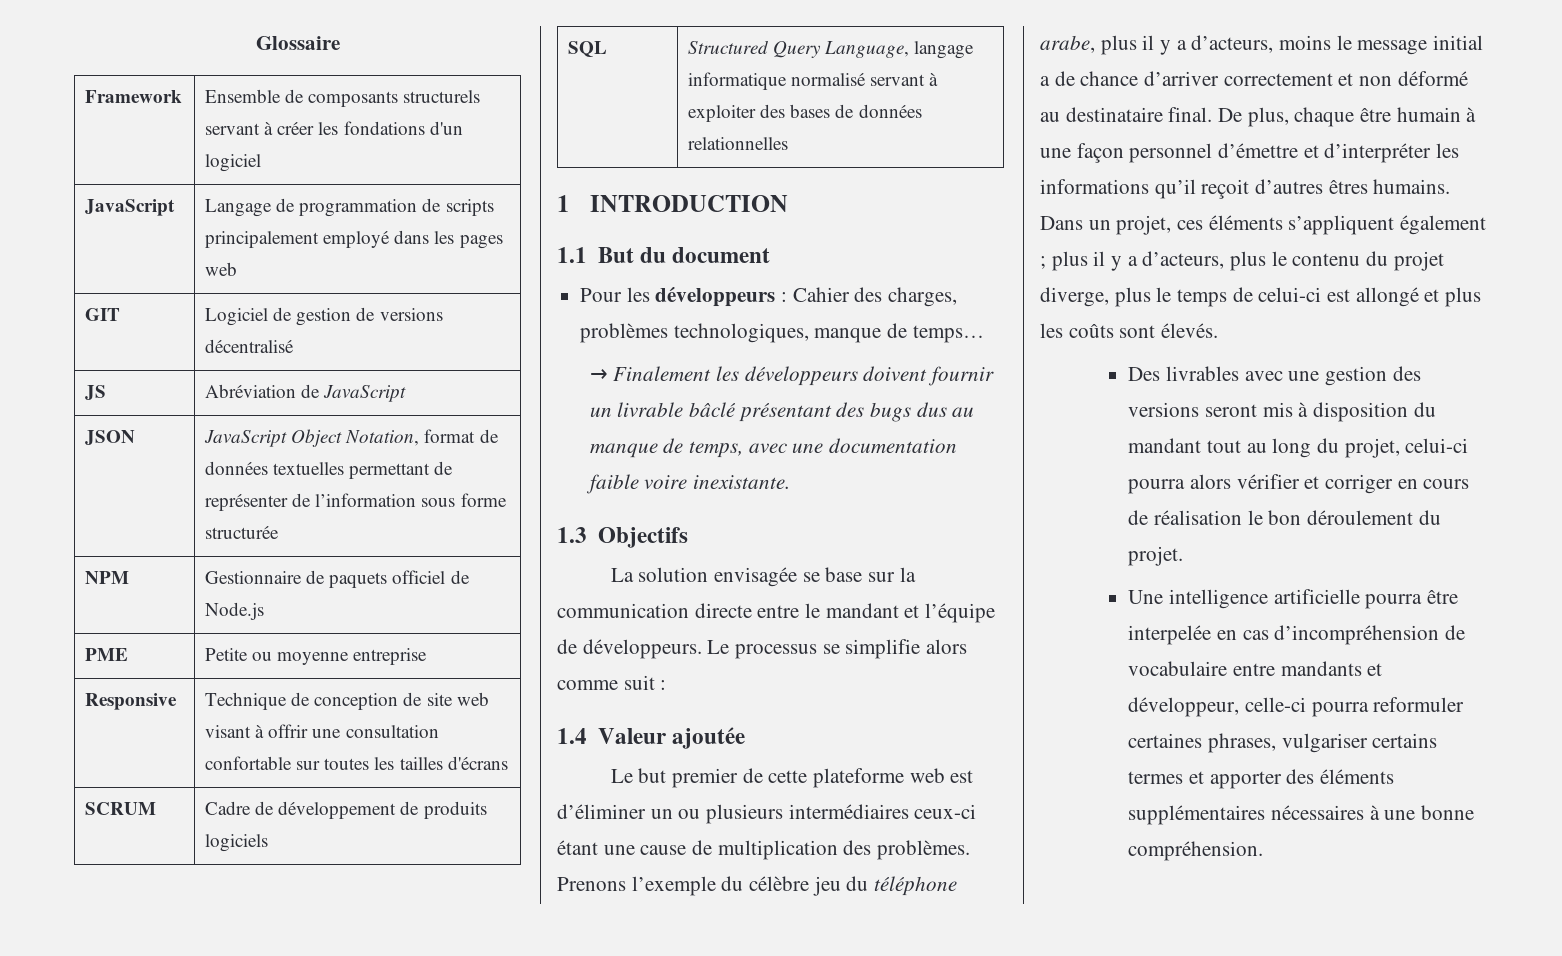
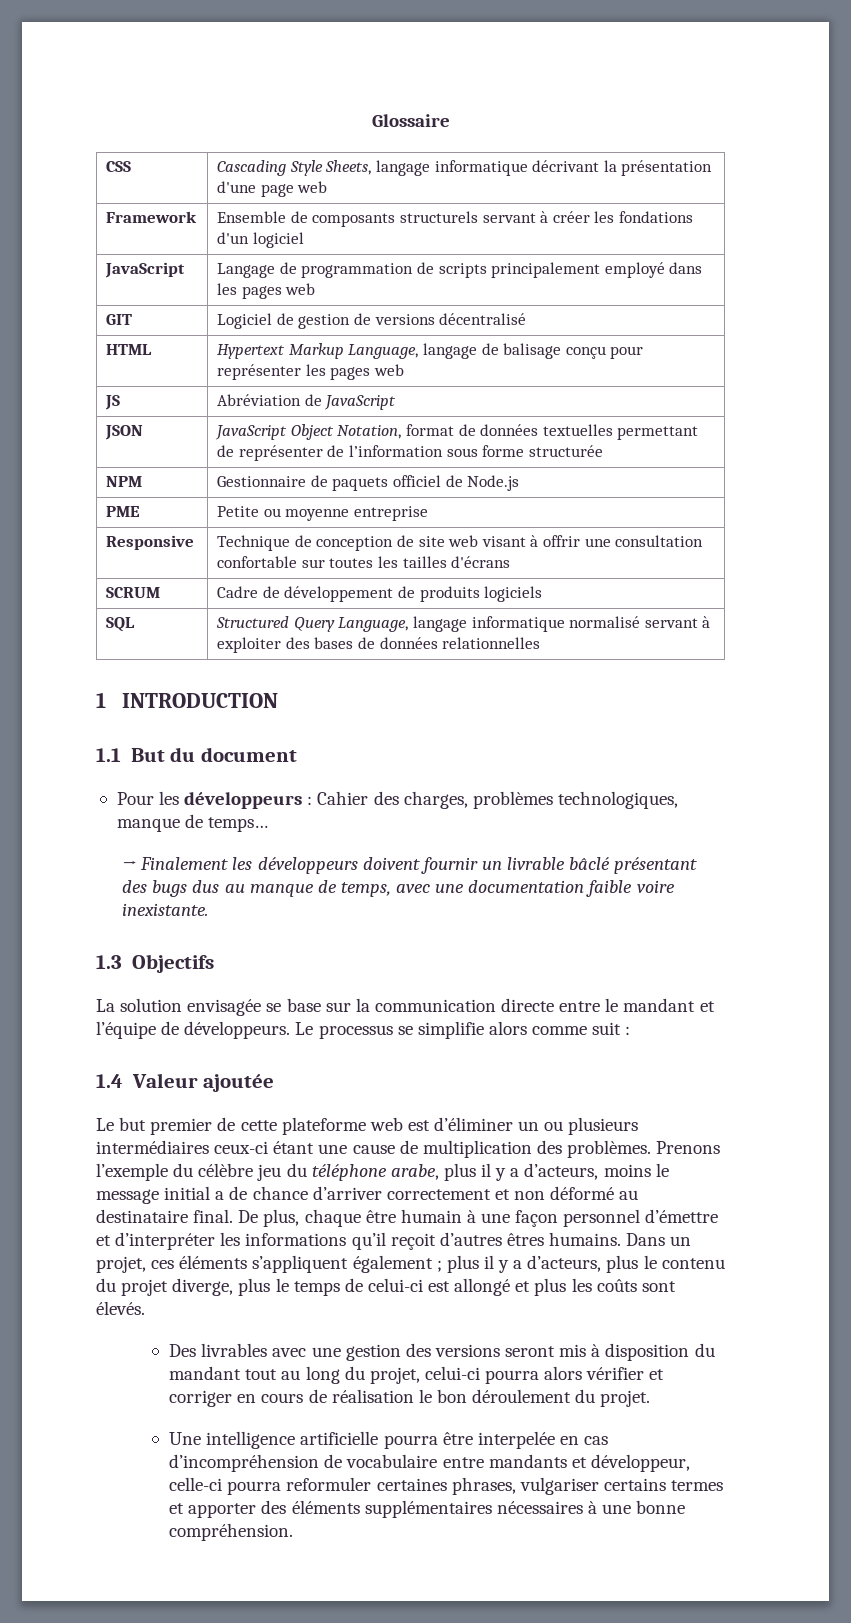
(340, 43) none -> [106,161,132,172] [217,160,713,176] [217,181,328,197] // CSS | Cascading Style Sheets, langage informatique décrivant la présentation d'une page web
(295, 346) none -> [106,344,153,355] [217,343,644,359] [217,364,405,380] // HTML | Hypertext Markup Language, langage de balisage conçu pour représenter les pages web

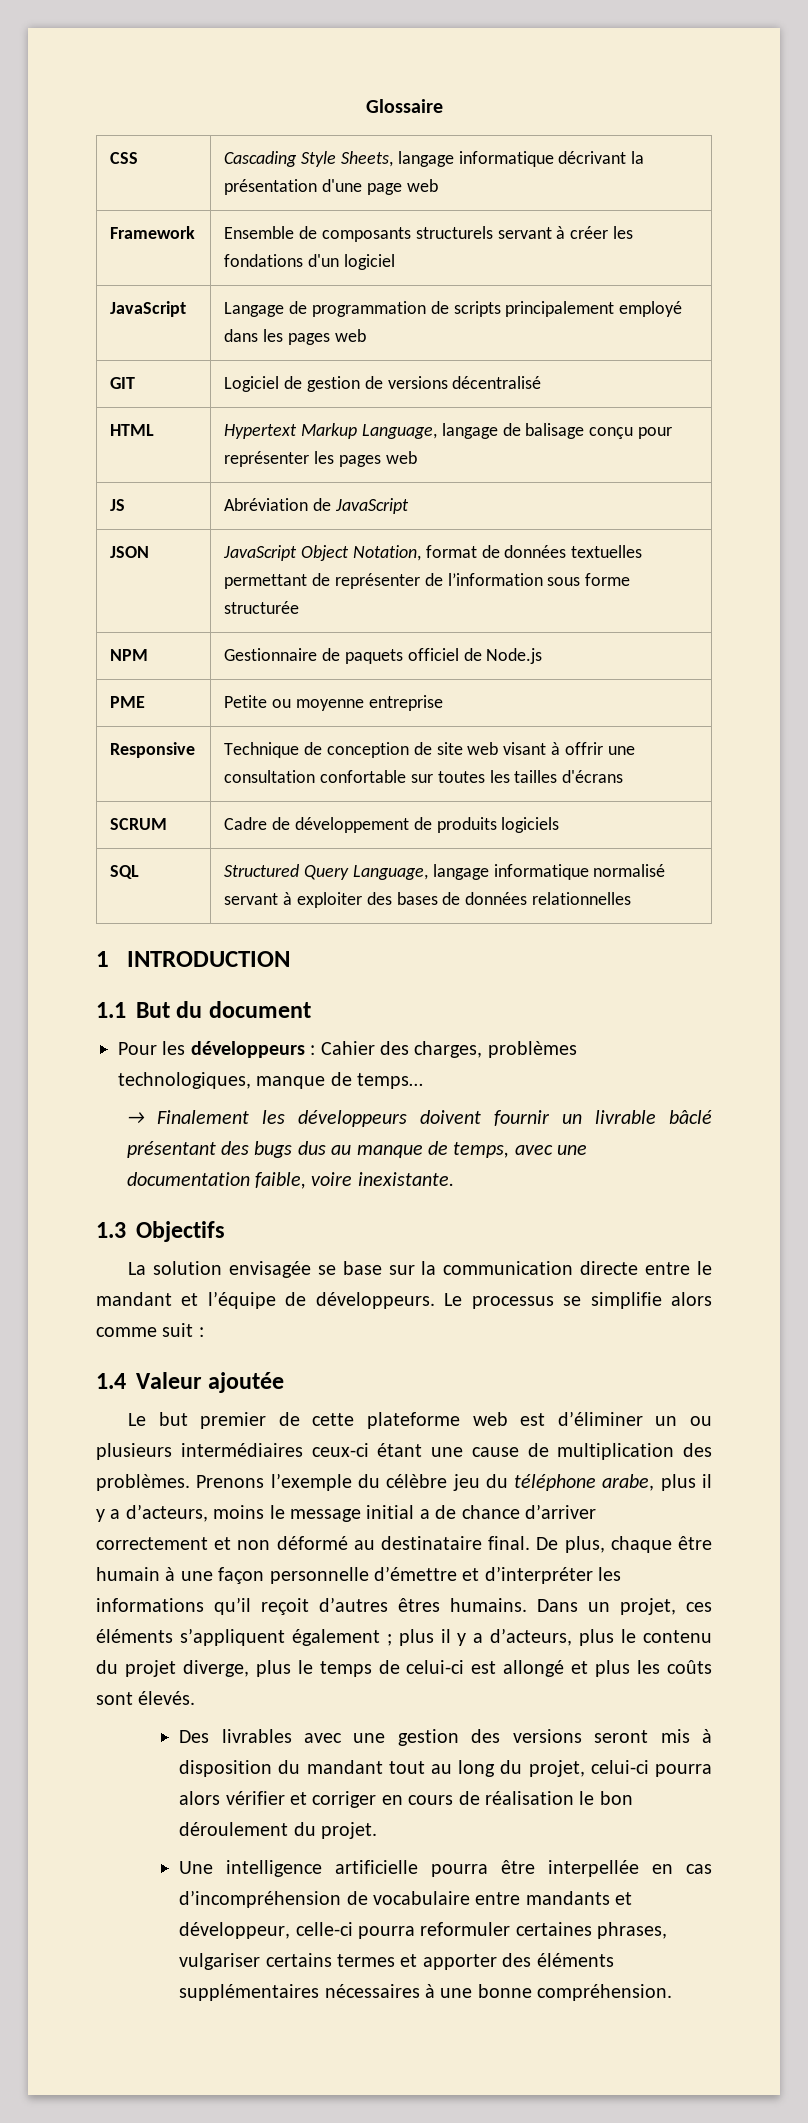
[586,880,633,897] faible -> [254,1172,306,1189] faible,
[563,1209,641,1227] personnel -> [269,1567,369,1584] personnelle
[477,1431,555,1449] interpelée -> [548,1860,640,1877] interpellée

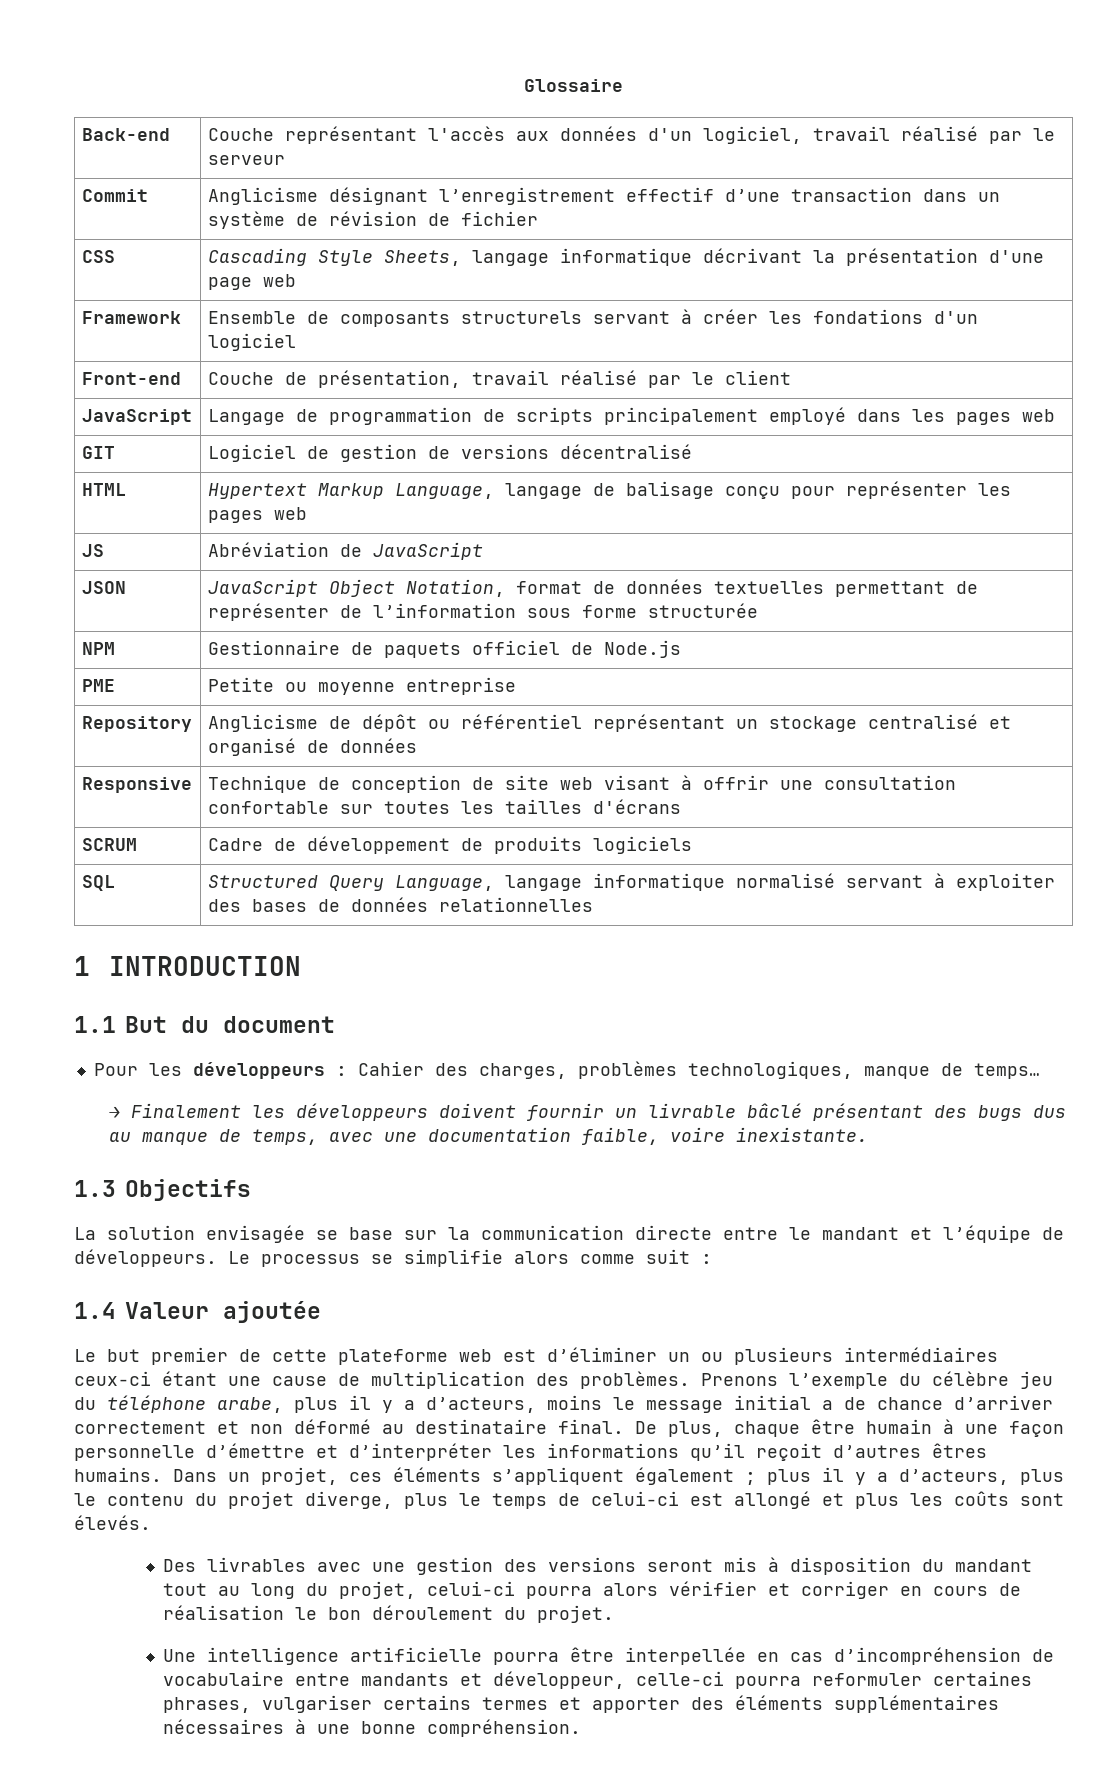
(443, 106) none -> [81,128,170,141] [207,126,1055,144] [207,155,285,165] [81,189,148,202] [207,187,1000,205] [207,211,538,229] // Back-end | Couche représentant l'accès aux données d'un logiciel, travail réalisé par le serveur // Commit | Anglicisme désignant l’enregistrement effectif d’une transaction dans un système de révision de fichier
(395, 262) none -> [81,372,181,385] [207,370,791,388] // Front-end | Couche de présentation, travail réalisé par le client
(443, 703) none -> [81,716,192,732] [207,714,1011,732] [207,738,417,756] // Repository | Anglicisme de dépôt ou référentiel représentant un stockage centralisé et organisé de données

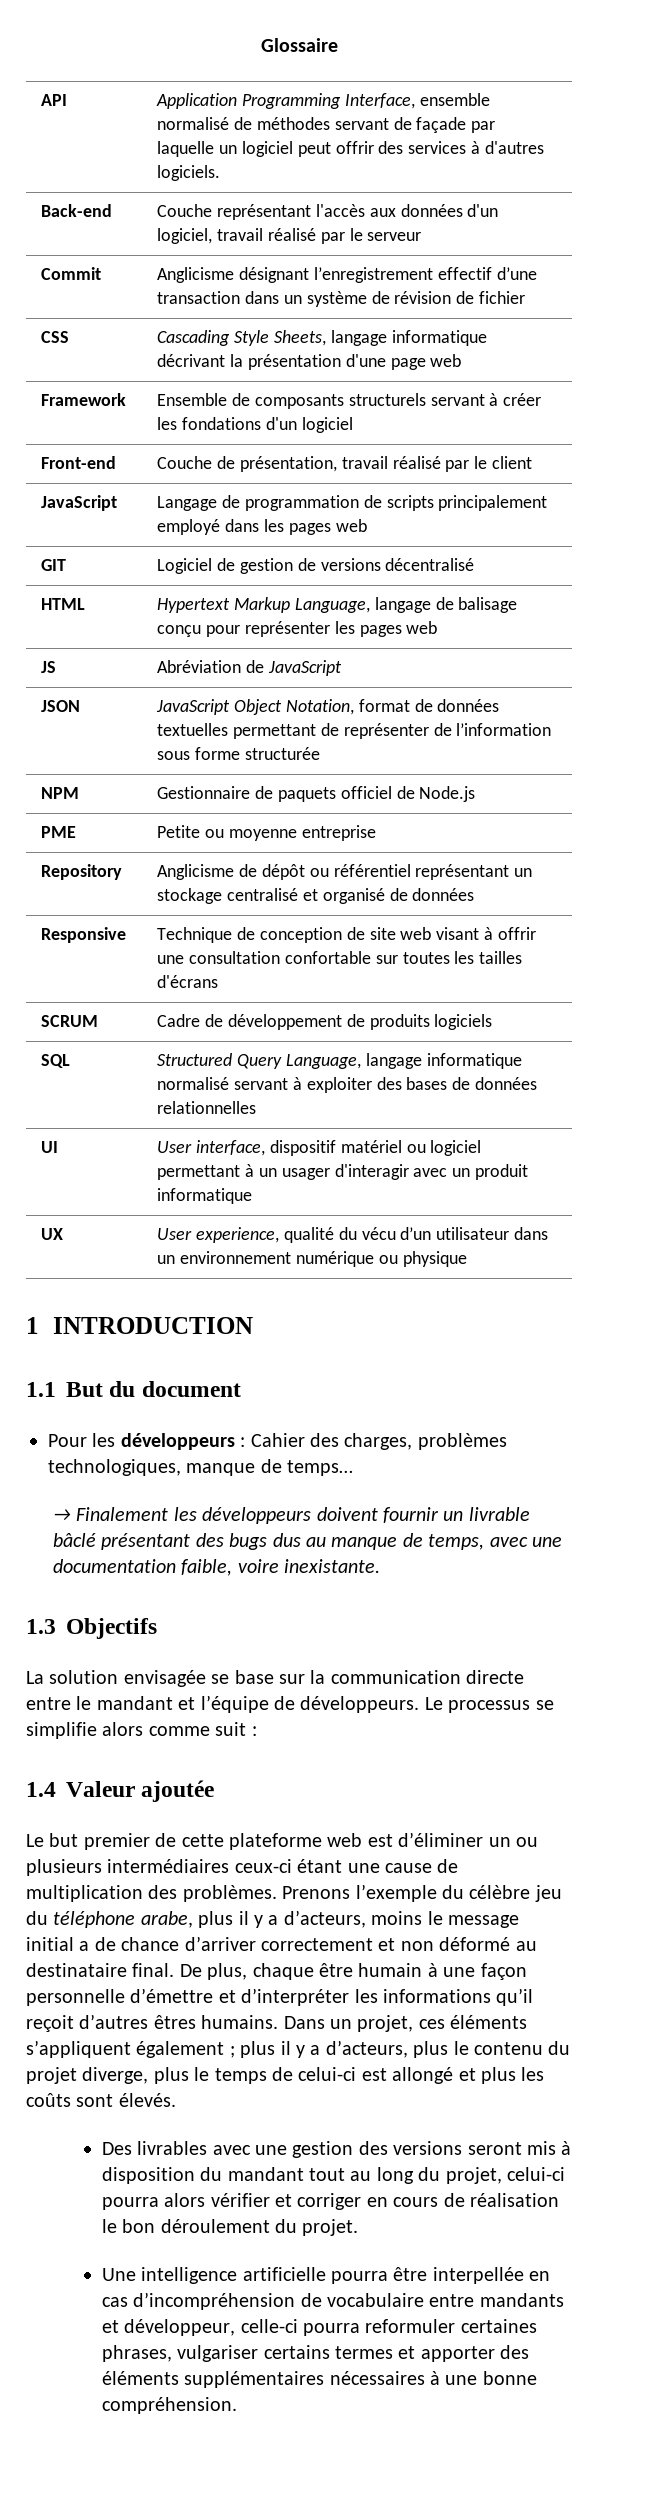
(623, 85) none -> [41,94,68,106] [156,93,490,109] [157,117,496,133] [157,141,545,157] [157,165,221,181] // API | Application Programming Interface, ensemble normalisé de méthodes servant de façade par laquelle un logiciel peut offrir des services à d'autres logiciels.
(593, 904) none -> [41,1141,59,1153] [157,1140,482,1156] [157,1164,529,1180] [157,1188,253,1204] [41,1228,64,1240] [157,1227,549,1243] [157,1251,467,1267] // UI | User interface, dispositif matériel ou logiciel permettant à un usager d'interagir avec un produit informatique // UX | User experience, qualité du vécu d’un utilisateur dans un environnement numérique ou physique

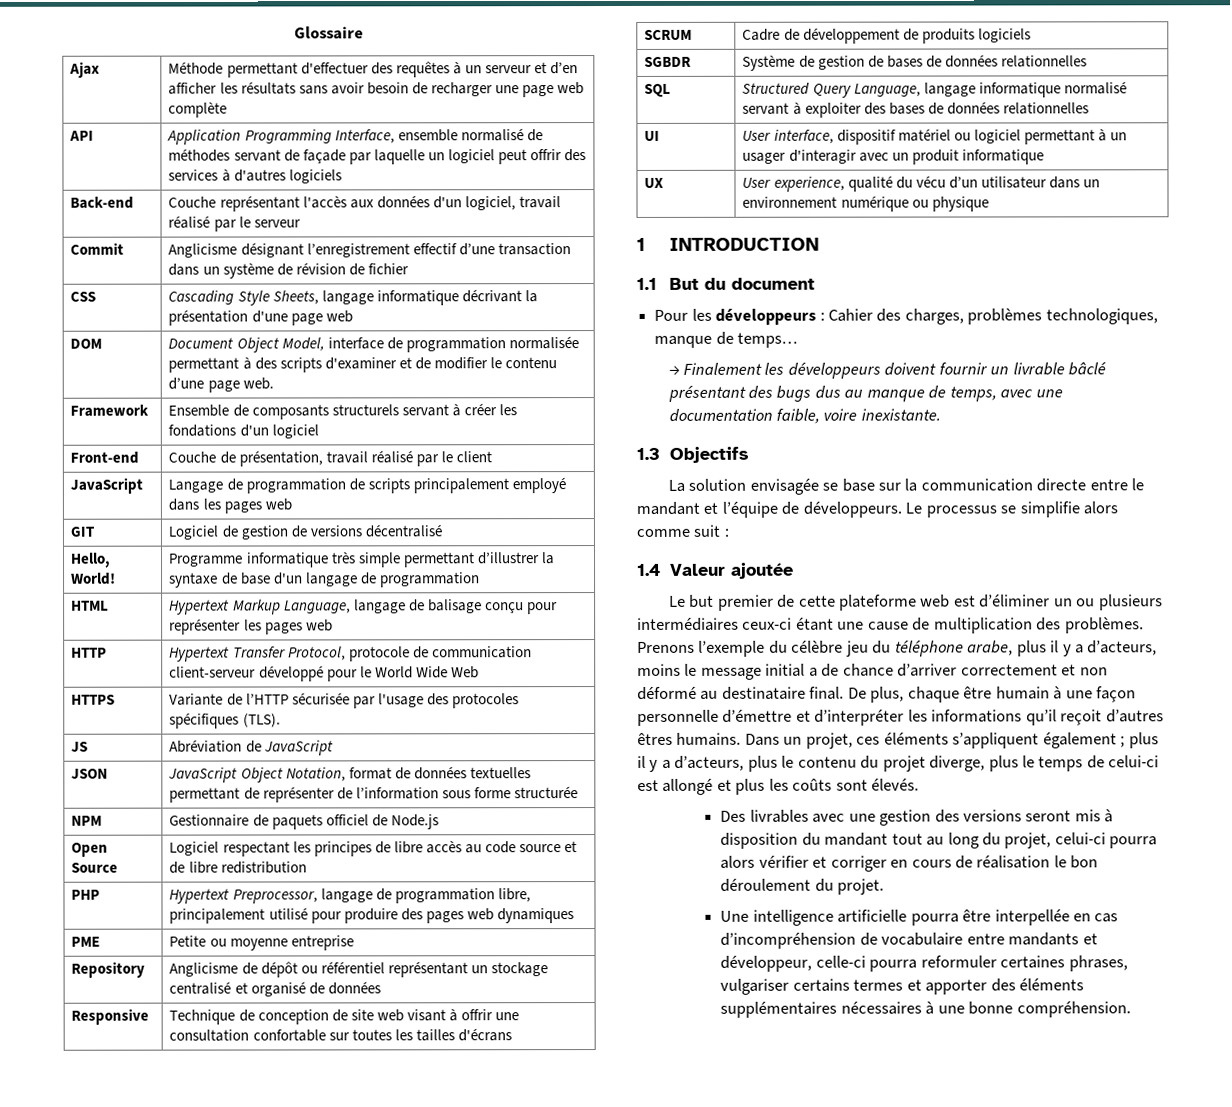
(338, 45) none -> [69,61,101,78] [168,61,578,78] [168,81,584,98] [168,101,228,118] // Ajax | Méthode permettant d'effectuer des requêtes à un serveur et d’en afficher les résultats sans avoir besoin de recharger une page web complète
[157,165,221,181] logiciels. -> [288,169,342,184] logiciels
(462, 360) none -> [70,338,103,349] [168,336,579,353] [168,356,557,373] [168,377,274,393] // DOM | Document Object Model, interface de programmation normalisée permettant à des scripts d'examiner et de modifier le contenu d’une page web.
(475, 564) none -> [70,552,112,568] [71,572,117,585] [168,551,555,568] [169,572,480,588] // Hello, World! | Programme informatique très simple permettant d’illustrer la syntaxe de base d'un langage de programmation
(438, 627) none -> [71,647,108,658] [169,646,532,662] [169,665,479,682] [71,694,116,705] [169,692,519,709] [169,712,281,729] // HTTP | Hypertext Transfer Protocol, protocole de communication client-serveur développé pour le World Wide Web // HTTPS | Variante de l’HTTP sécurisée par l'usage des protocoles spécifiques (TLS).
(476, 794) none -> [71,842,109,857] [71,862,119,873] [169,840,577,857] [169,861,307,874] [71,889,101,900] [169,888,531,904] [169,907,574,924] // Open Source | Logiciel respectant les principes de libre accès au code source et de libre redistribution // PHP | Hypertext Preprocessor, langage de programmation libre, principalement utilisé pour produire des pages web dynamiques
(493, 1022) none -> [644,56,692,67] [742,54,1087,71] // SGBDR | Système de gestion de bases de données relationnelles

